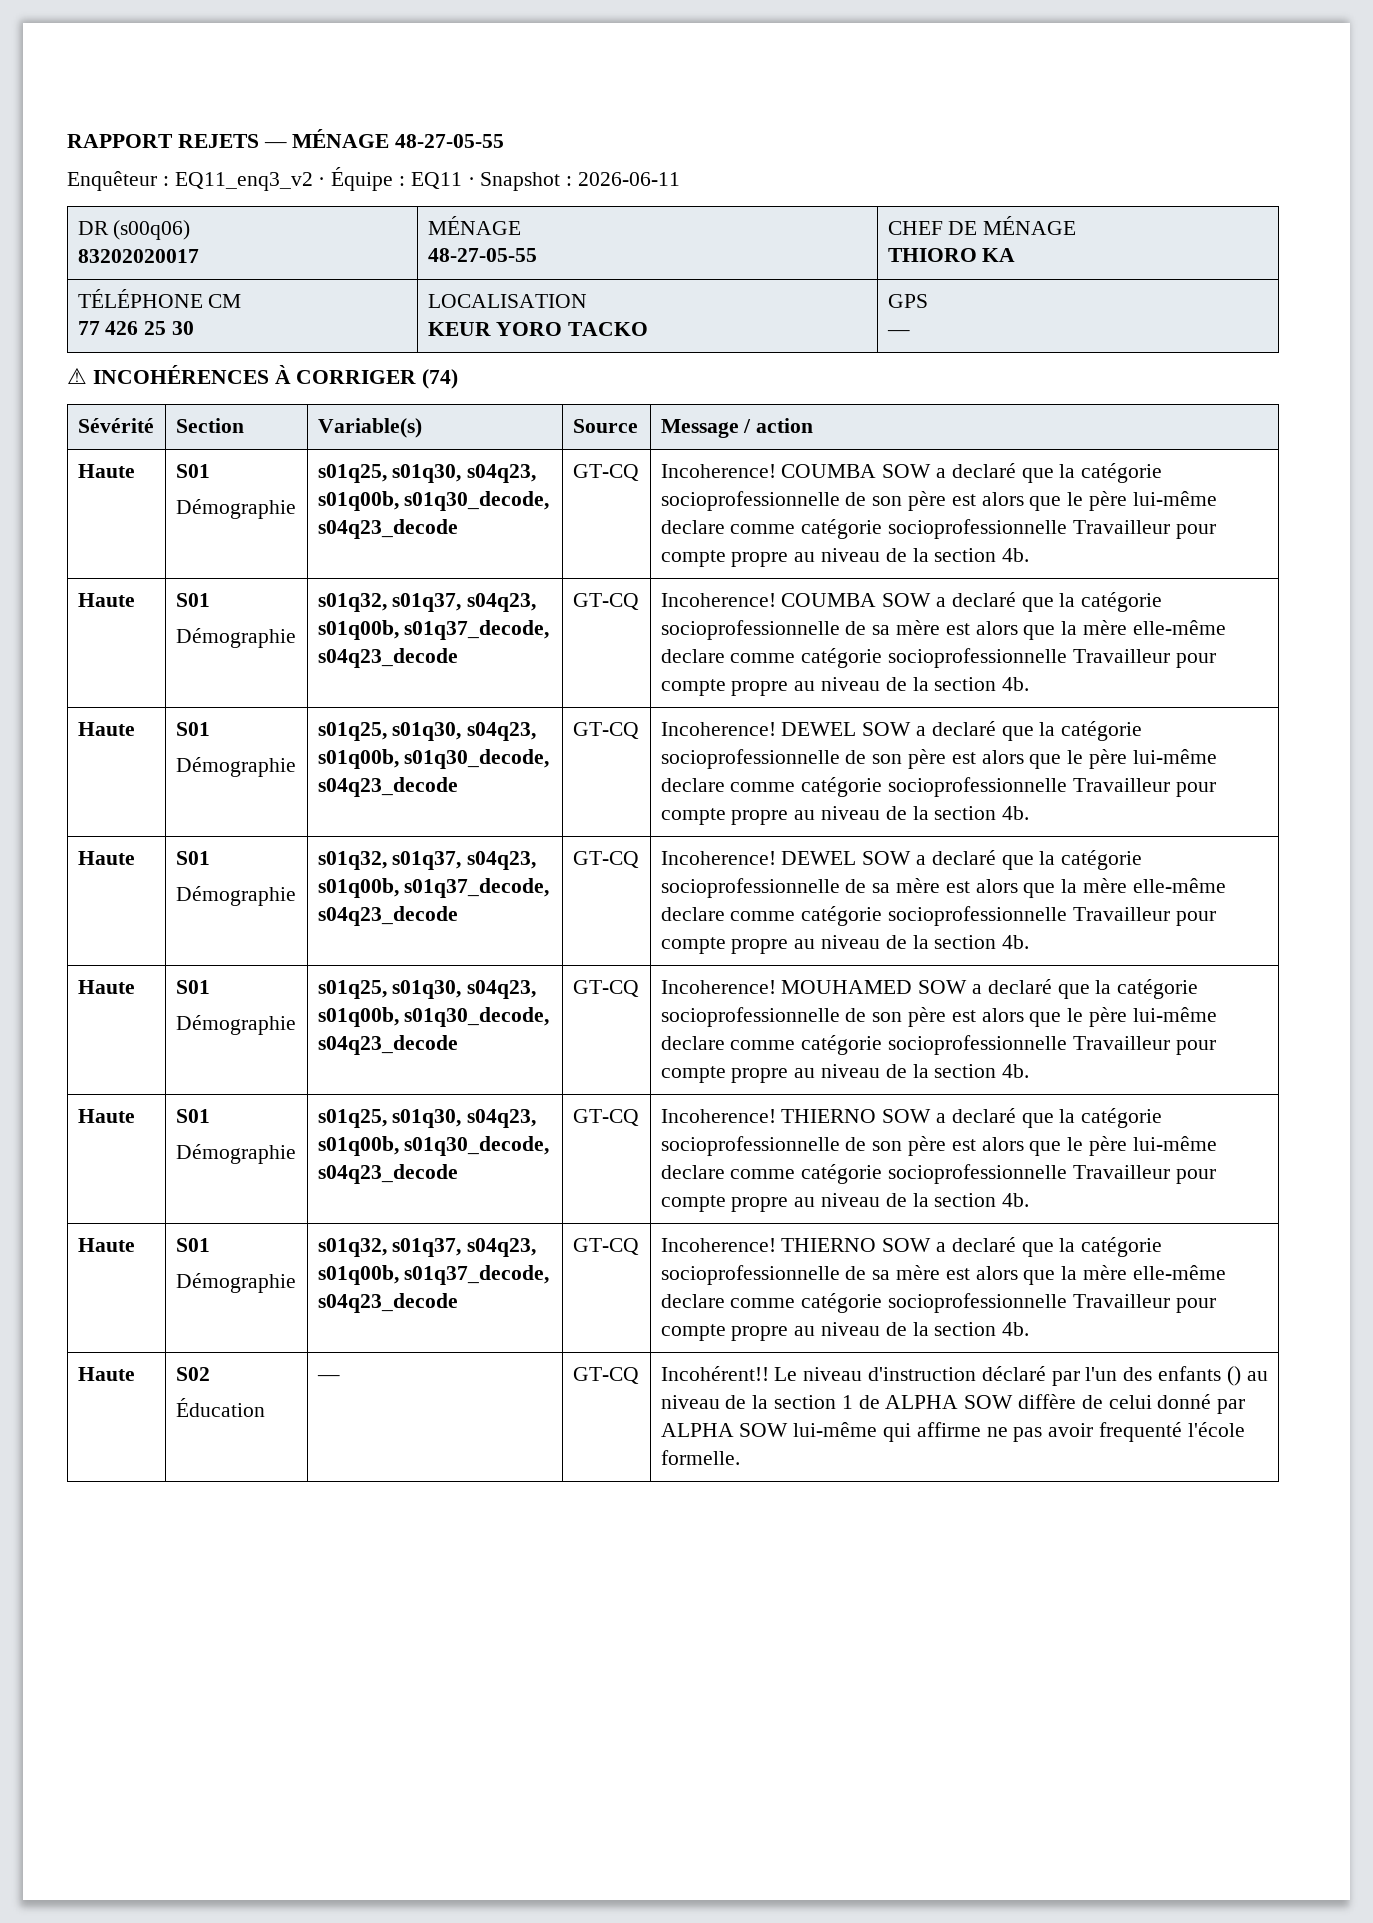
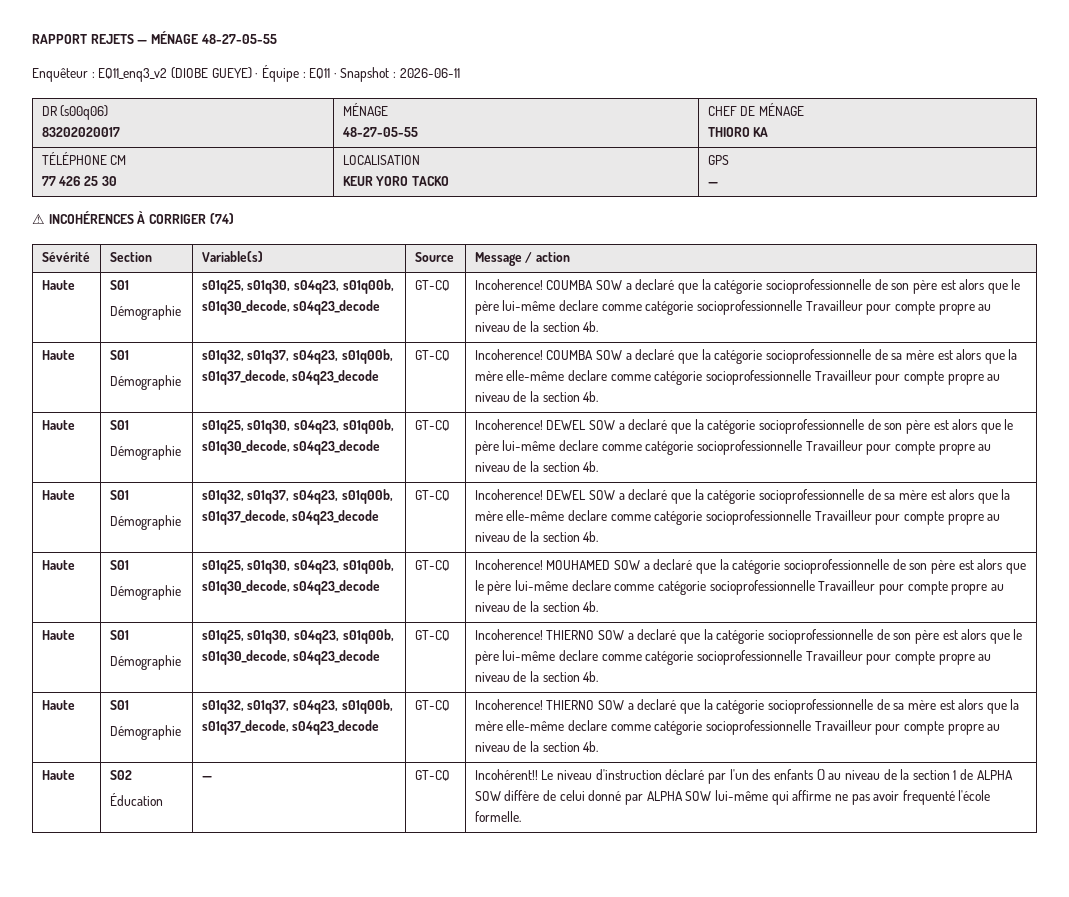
(313, 181) none -> [170,67,252,79] (DIOBE GUEYE)

